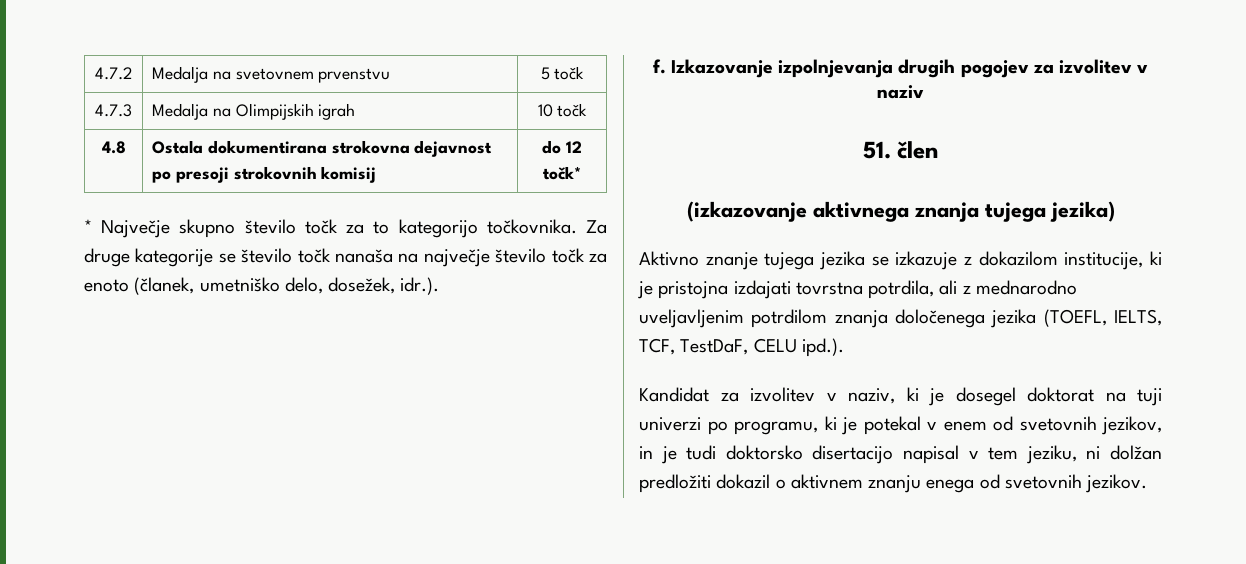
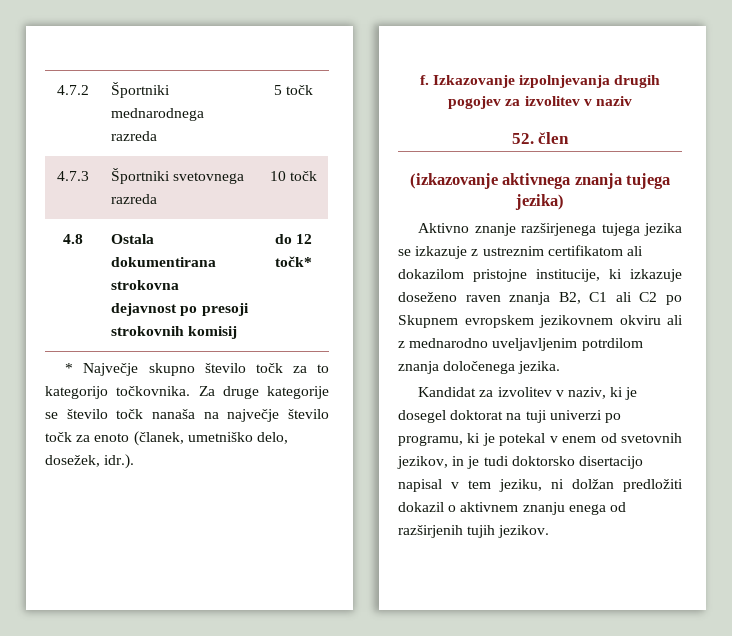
[152,66,391,83] Medalja na svetovnem prvenstvu -> [111,82,171,98] [111,108,205,121] [111,131,158,141] Športniki mednarodnega razreda
[152,103,356,120] Medalja na Olimpijskih igrah -> [111,168,245,184] [111,194,158,204] Športniki svetovnega razreda
[862,141,891,159] 51. -> [511,133,534,144] 52.
(758, 261) none -> [521,223,597,236] razširjenega
[978,251,1162,270] [637,280,935,299] dokazilom institucije, ki je pristojna izdajati tovrstna potrdila, -> [482,245,643,256] [398,269,682,282] [398,292,682,305] [398,315,661,328] ustreznim certifikatom ali dokazilom pristojne institucije, ki izkazuje doseženo raven znanja B2, C1 ali C2 po Skupnem evropskem jezikovnem okviru
[990,309,1162,328] [639,338,844,357] jezika (TOEFL, IELTS, TCF, TestDaF, CELU ipd.). -> [518,361,561,374] jezika.
[1004,474,1082,489] svetovnih -> [398,525,496,538] razširjenih tujih

